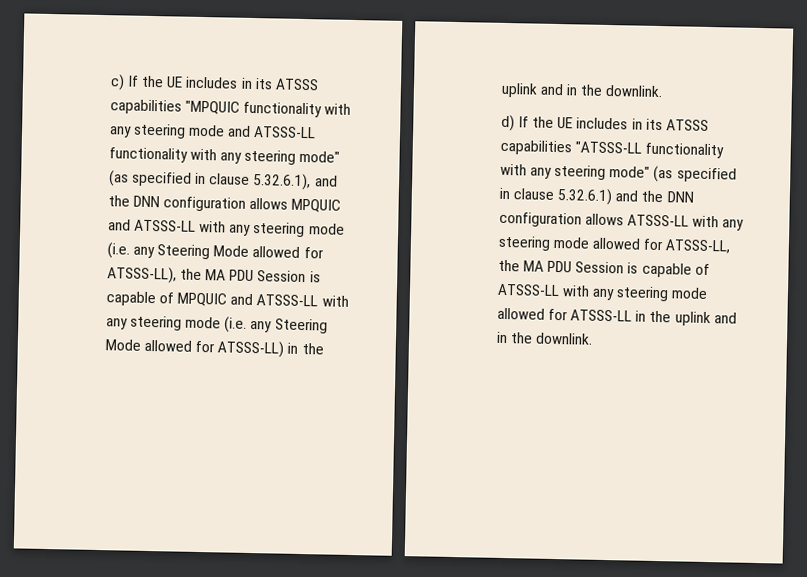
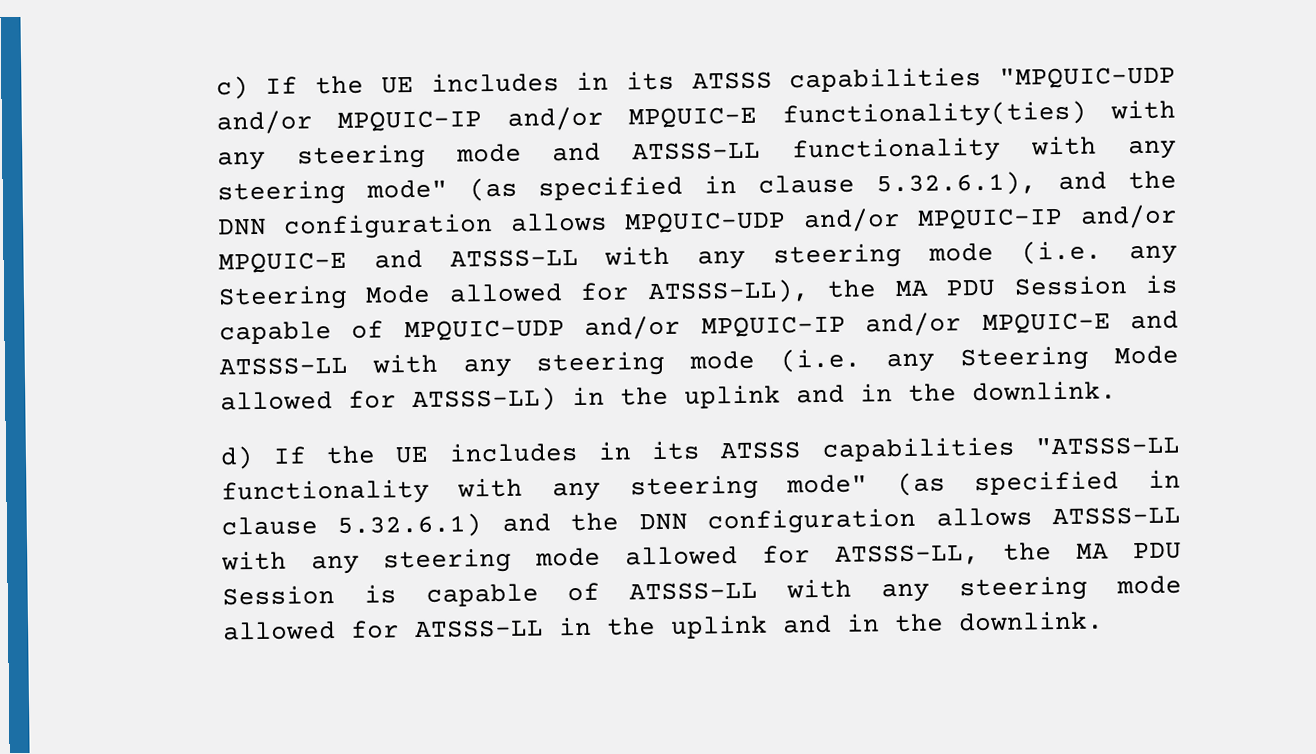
[184,100,323,118] "MPQUIC functionality -> [999,65,1176,89] [215,100,1087,135] "MPQUIC-UDP and/or MPQUIC-IP and/or MPQUIC-E functionality(ties)
[291,198,342,213] MPQUIC -> [624,204,1178,234] [217,251,347,274] MPQUIC-UDP and/or MPQUIC-IP and/or MPQUIC-E
[177,292,228,307] MPQUIC -> [403,312,1111,342] MPQUIC-UDP and/or MPQUIC-IP and/or MPQUIC-E

